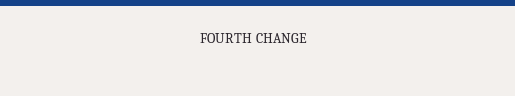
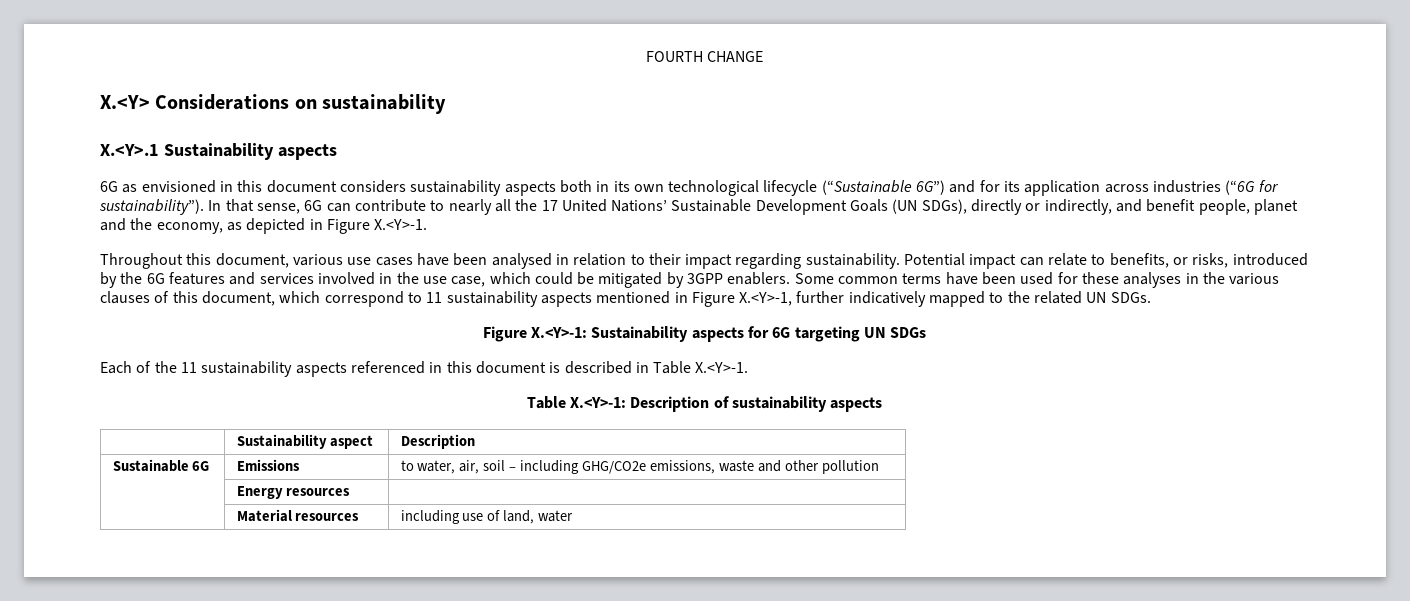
(307, 38) none -> [100,94,447,114] [100,143,337,160] [100,180,1279,196] [99,199,1299,215] [100,218,428,234] [100,253,1308,269] [100,272,1280,288] [100,291,1151,307] [482,326,927,342] [100,361,749,377] [526,396,883,412] [236,434,374,449] [400,434,475,449] [112,459,210,472] [236,459,300,471] [400,460,879,474] [236,486,351,499] [236,509,360,522] [400,510,574,524] // X.<Y> Considerations on sustainability // X.<Y>.1 Sustainability aspects // 6G as envisioned in this document considers sustainability aspects both in its own technological lifecycle (“Sustainable 6G”) and for its application across industries (“6G for sustainability”). In that sense, 6G can contribute to nearly all the 17 United Nations’ Sustainable Development Goals (UN SDGs), directly or indirectly, and benefit people, planet and the economy, as depicted in Figure X.<Y>-1. // Throughout this document, various use cases have been analysed in relation to their impact regarding sustainability. Potential impact can relate to benefits, or risks, introduced by the 6G features and services involved in the use case, which could be mitigated by 3GPP enablers. Some common terms have been used for these analyses in the various clauses of this document, which correspond to 11 sustainability aspects mentioned in Figure X.<Y>-1, further indicatively mapped to the related UN SDGs. // Figure X.<Y>-1: Sustainability aspects for 6G targeting UN SDGs // Each of the 11 sustainability aspects referenced in this document is described in Table X.<Y>-1. // Table X.<Y>-1: Description of sustainability aspects // | Sustainability aspect | Description // Sustainable 6G | Emissions | to water, air, soil – including GHG/CO2e emissions, waste and other pollution // | Energy resources | // | Material resources | including use of land, water

